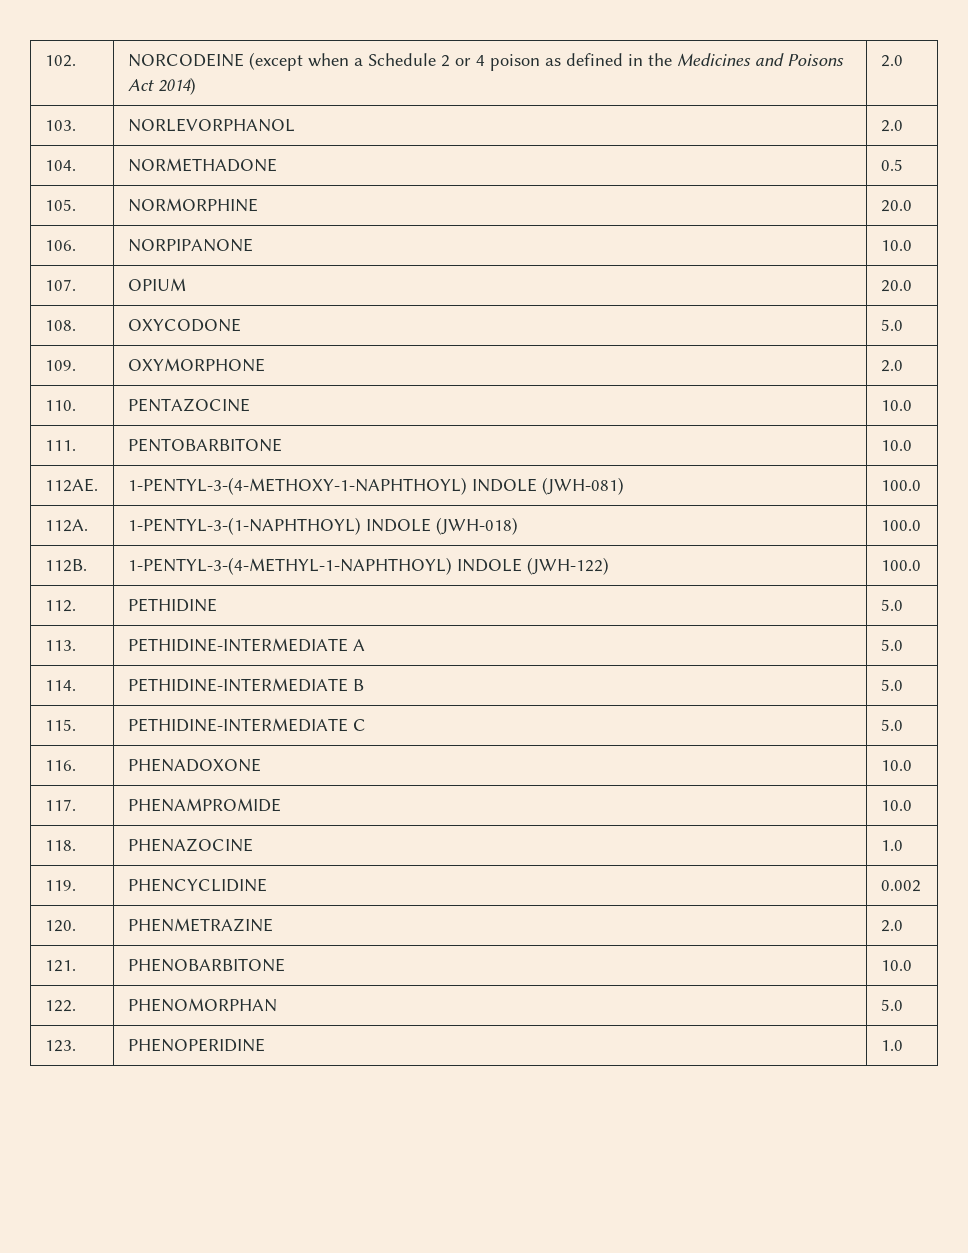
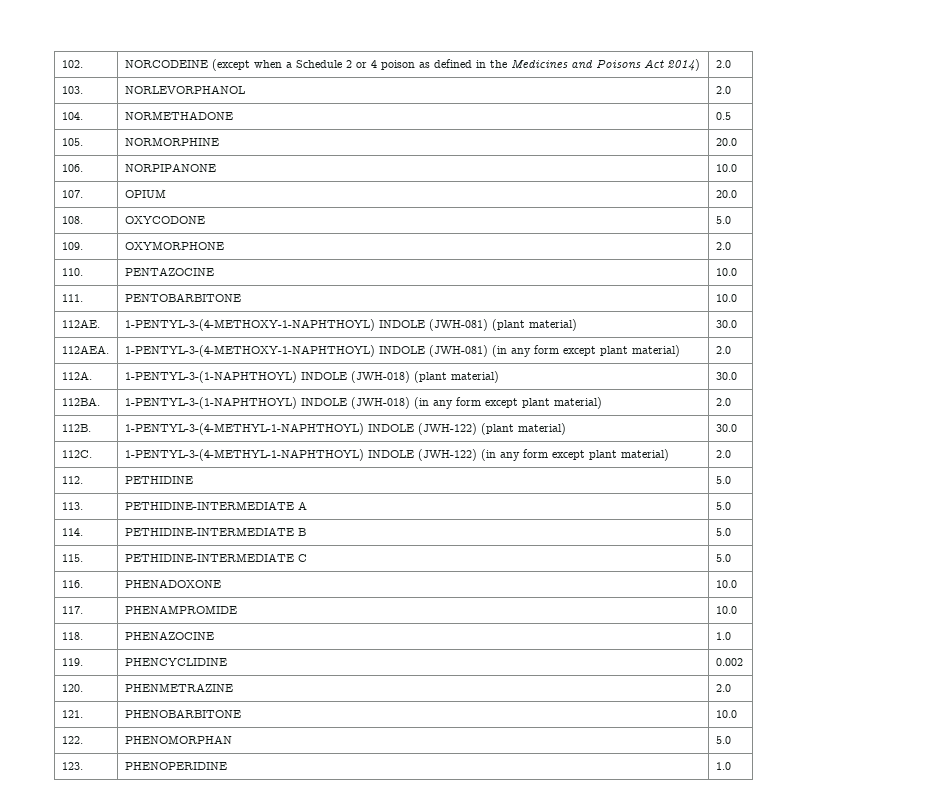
[880,480,921,491] [44,519,88,532] [127,517,518,535] [880,520,921,531] [44,559,87,572] [127,557,609,575] [880,560,921,571] | 100.0 // 112A. | 1-PENTYL-3-(1-NAPHTHOYL) INDOLE (JWH-018) | 100.0 // 112B. | 1-PENTYL-3-(4-METHYL-1-NAPHTHOYL) INDOLE (JWH-122) | 100.0 -> [491,319,577,331] [715,320,737,328] [61,345,109,354] [124,345,680,357] [715,346,731,354] [61,371,92,380] [124,371,499,383] [715,372,737,380] [61,397,100,406] [124,397,602,409] [715,398,731,406] [61,424,91,432] [124,423,566,435] [715,424,737,432] [61,450,92,458] [124,449,669,461] [715,450,731,458] (plant material) | 30.0 // 112AEA. | 1-PENTYL-3-(4-METHOXY-1-NAPHTHOYL) INDOLE (JWH-081) (in any form except plant material) | 2.0 // 112A. | 1-PENTYL-3-(1-NAPHTHOYL) INDOLE (JWH-018) (plant material) | 30.0 // 112BA. | 1-PENTYL-3-(1-NAPHTHOYL) INDOLE (JWH-018) (in any form except plant material) | 2.0 // 112B. | 1-PENTYL-3-(4-METHYL-1-NAPHTHOYL) INDOLE (JWH-122) (plant material) | 30.0 // 112C. | 1-PENTYL-3-(4-METHYL-1-NAPHTHOYL) INDOLE (JWH-122) (in any form except plant material) | 2.0

